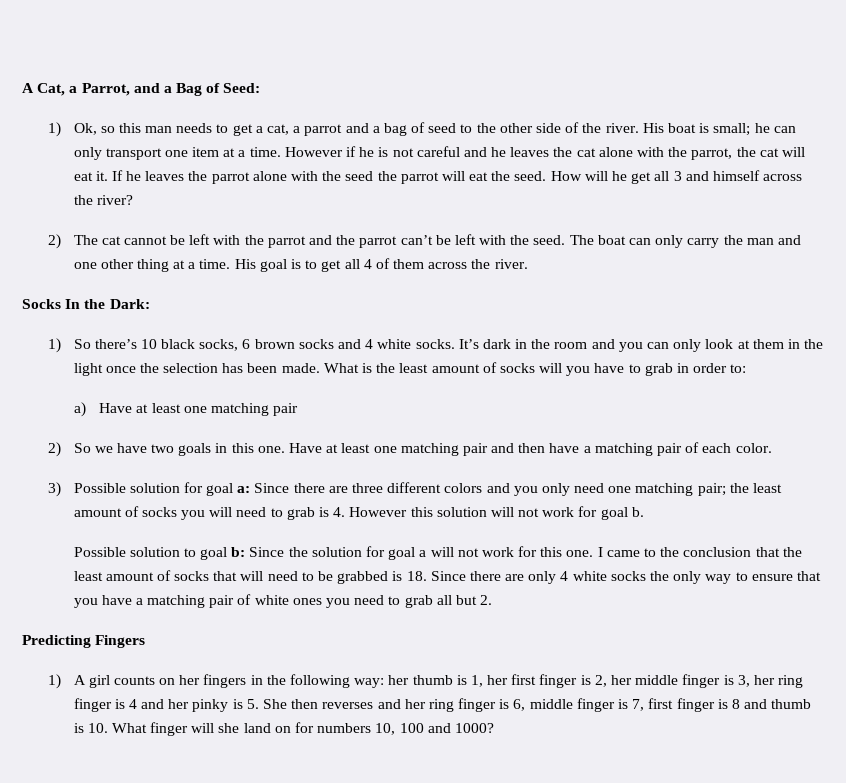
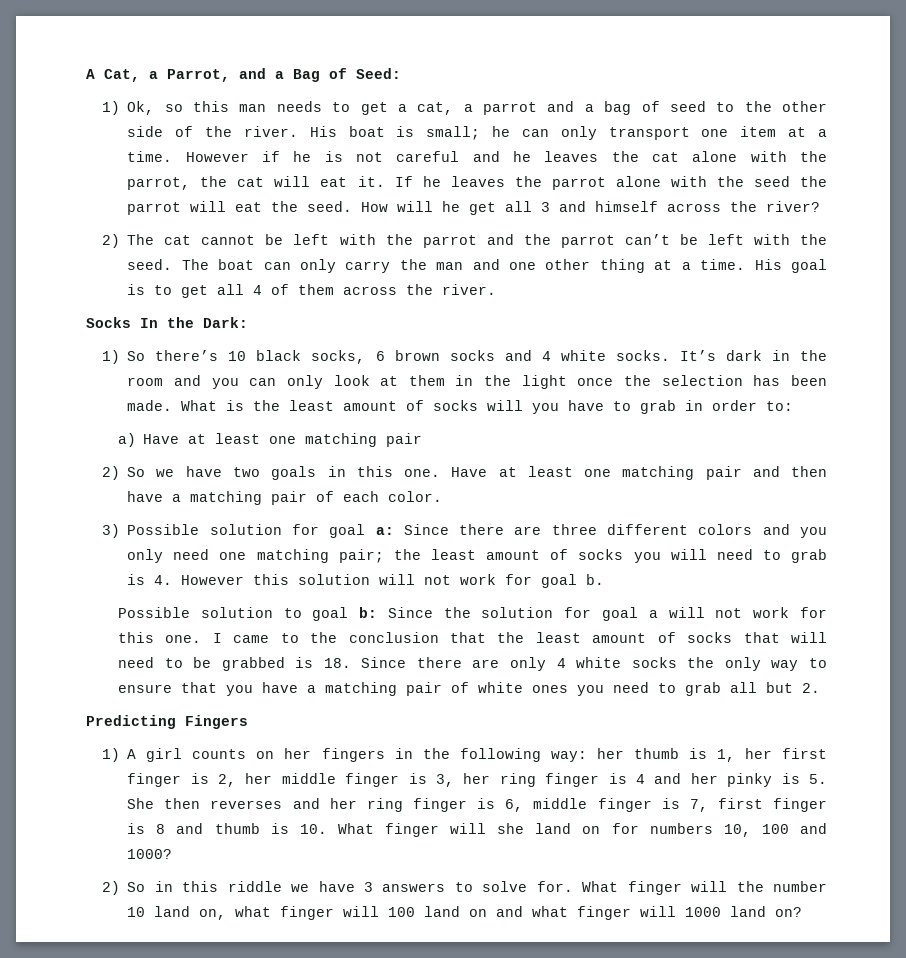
(494, 728) none -> [101,881,827,895] [127,906,803,920] // 2) So in this riddle we have 3 answers to solve for. What finger will the number 10 land on, what finger will 100 land on and what finger will 1000 land on?

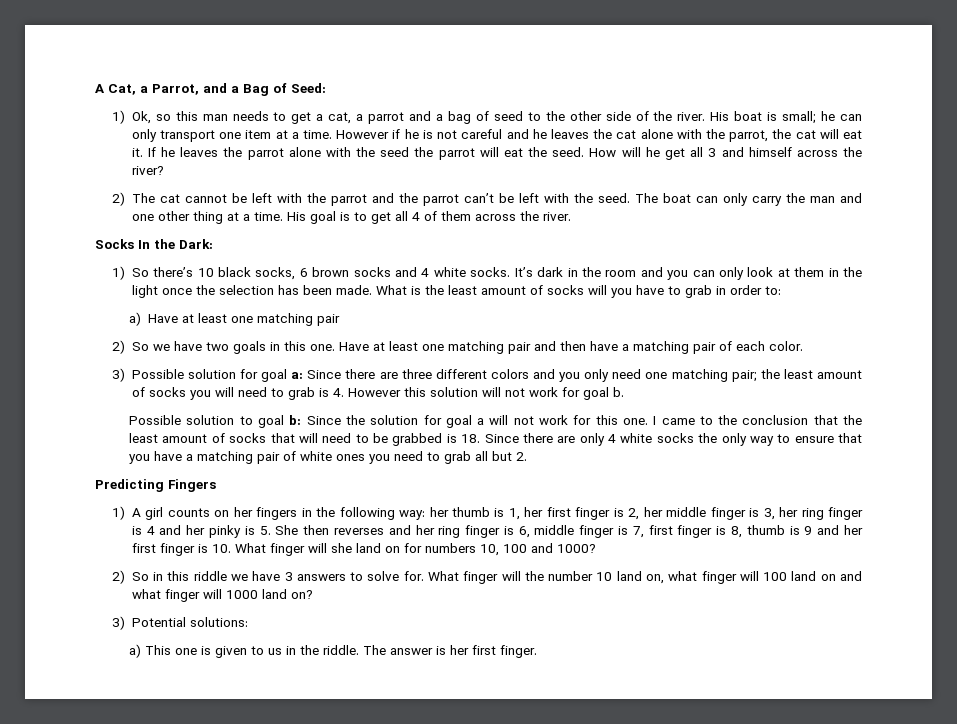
[156,823,260,834] 8 and thumb -> [731,525,863,538] [131,543,195,556] 8, thumb is 9 and her first finger
(803, 912) none -> [112,616,248,630] [129,644,538,658] // 3) Potential solutions: // a) This one is given to us in the riddle. The answer is her first finger.

